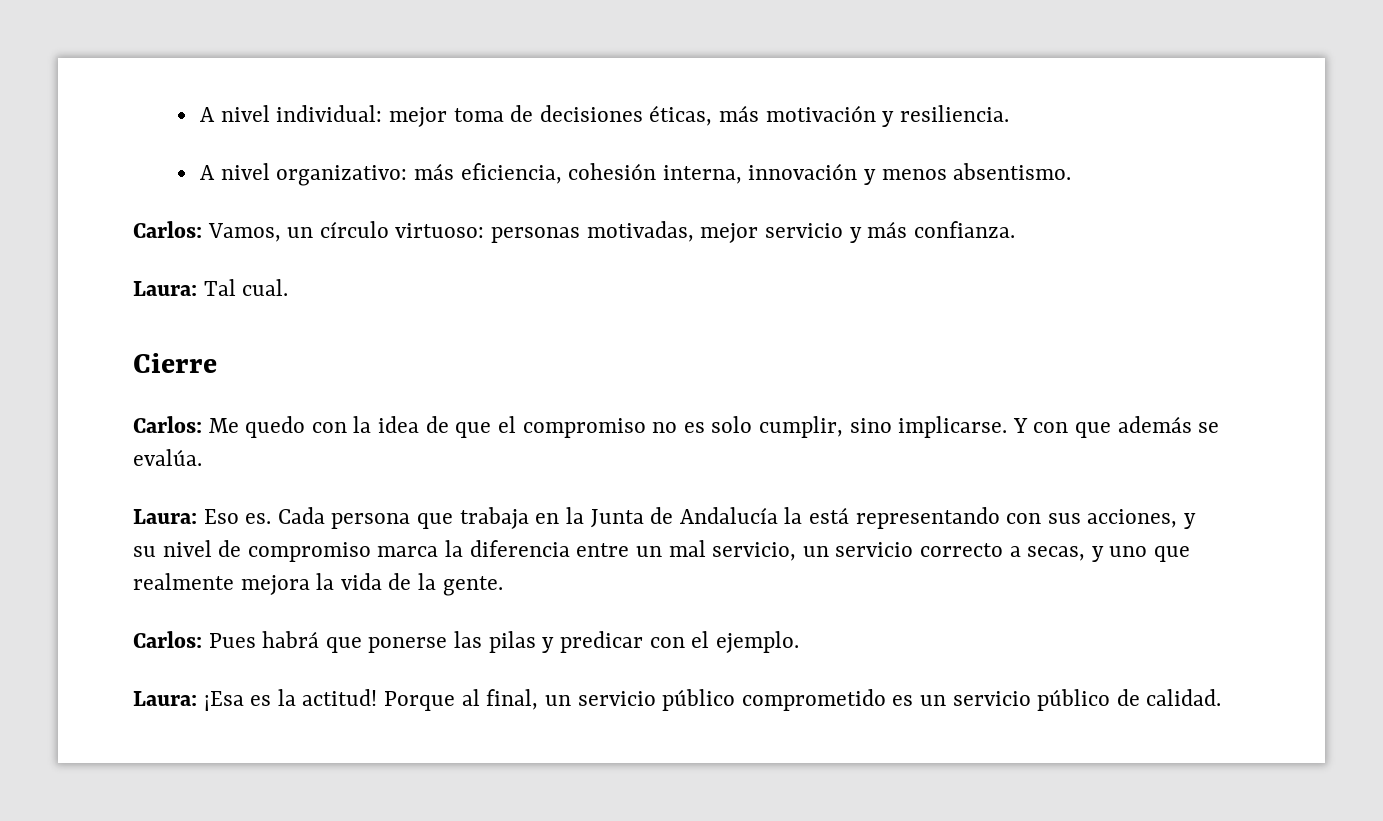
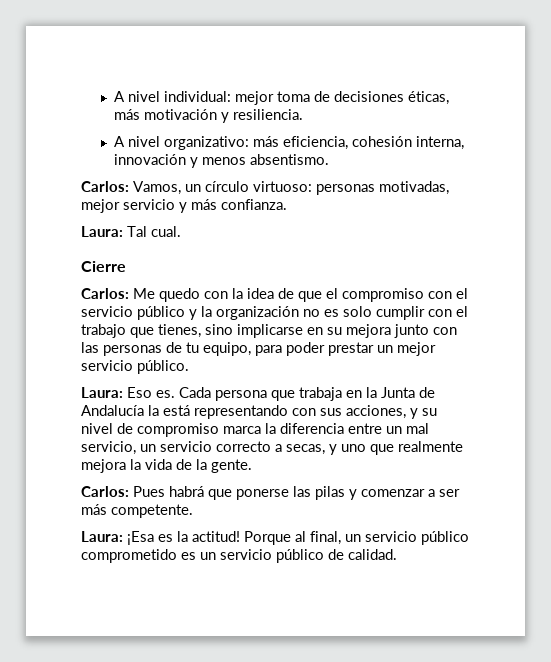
[652,416,1220,438] [133,449,202,466] no es solo cumplir, sino implicarse. Y con que además se evalúa. -> [428,288,468,299] [81,306,468,320] [81,324,457,338] [81,342,436,356] [81,360,189,374] con el servicio público y la organización no es solo cumplir con el trabajo que tienes, sino implicarse en su mejora junto con las personas de tu equipo, para poder prestar un mejor servicio público.
[559,631,799,653] predicar con el ejemplo. -> [361,489,460,497] [81,504,193,518] comenzar a ser más competente.

